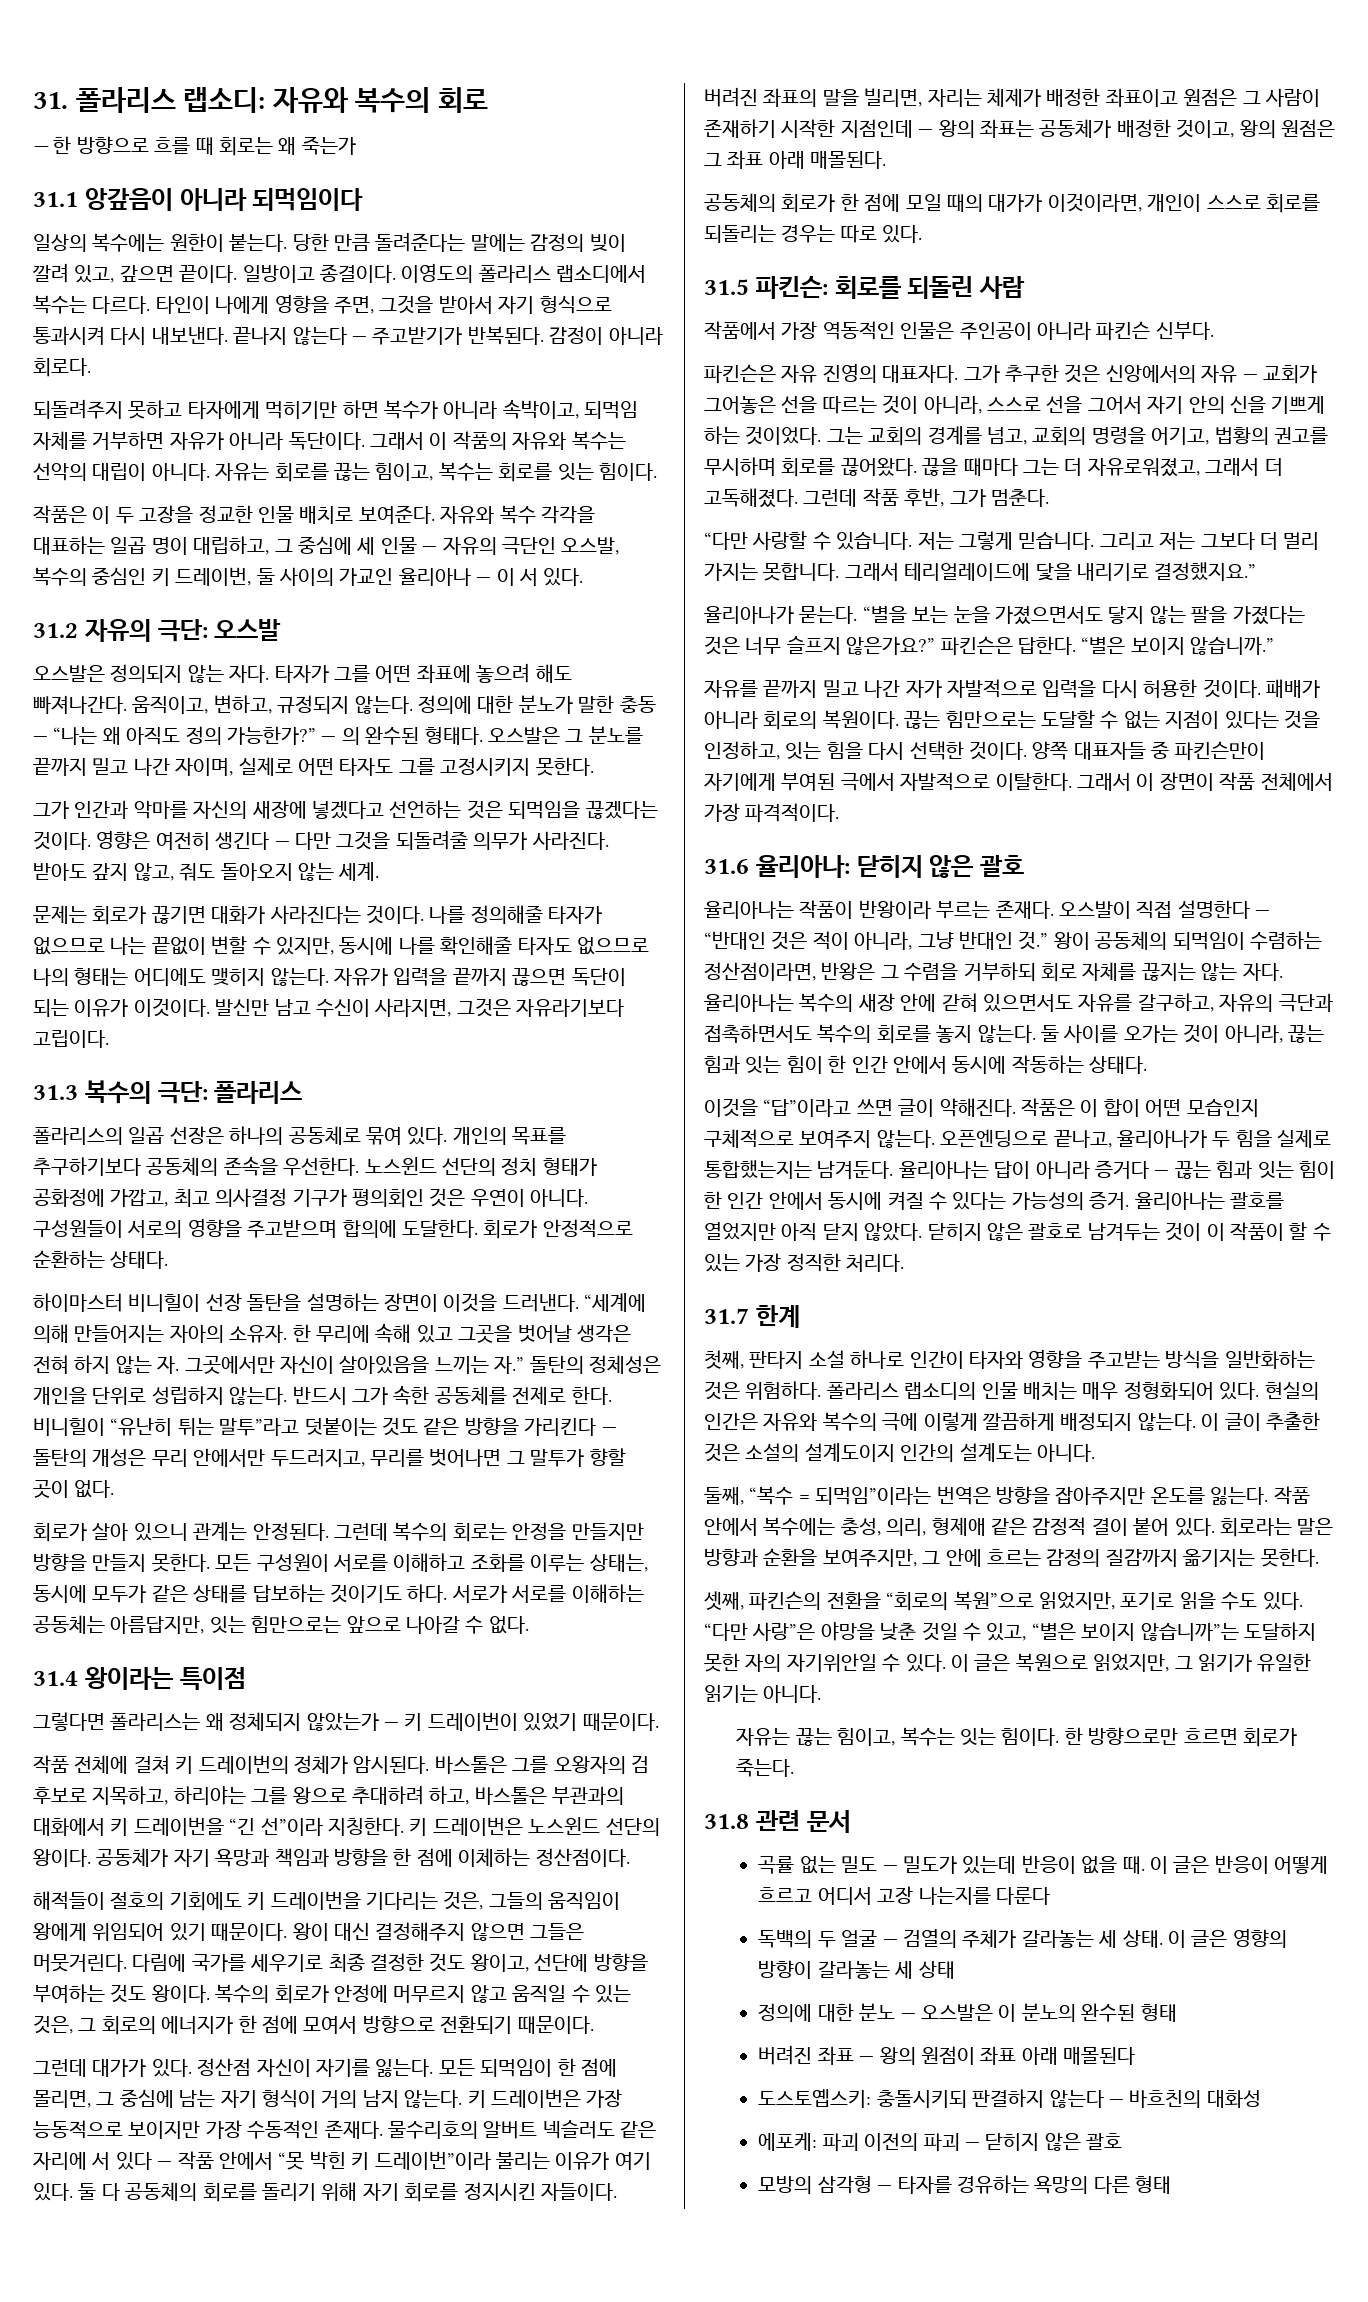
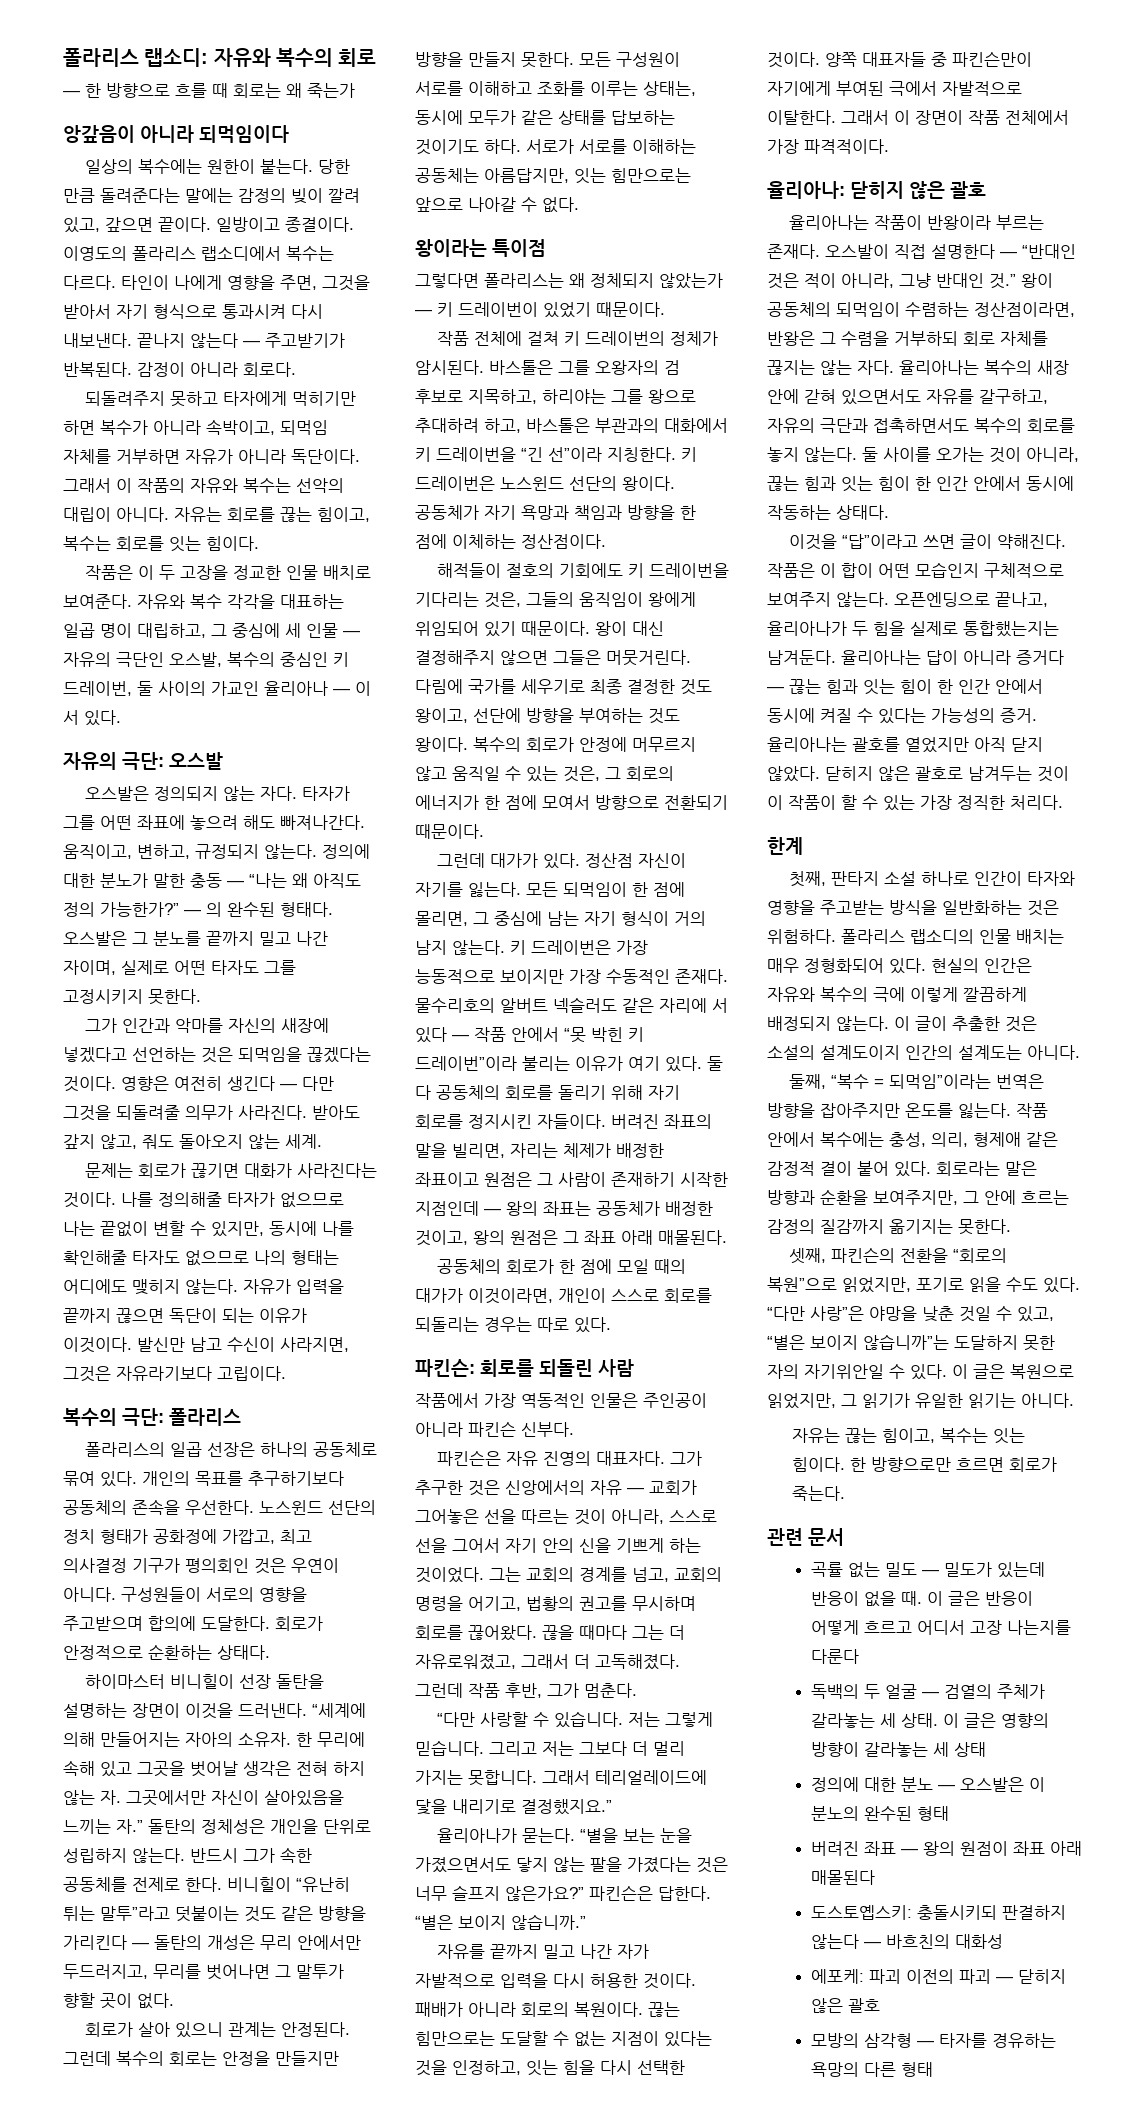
[33,92,68,109] 31. -> (63, 57) none
[33,192,78,207] 31.1 -> (355, 90) none
[33,623,78,638] 31.2 -> (121, 718) none
[33,1085,78,1100] 31.3 -> (286, 1373) none
[33,1671,78,1686] 31.4 -> (579, 205) none
[704,279,749,295] 31.5 -> (611, 1325) none
[704,859,749,874] 31.6 -> (889, 146) none
[704,1308,749,1324] 31.7 -> (1063, 802) none
[704,1814,749,1829] 31.8 -> (846, 1493) none

